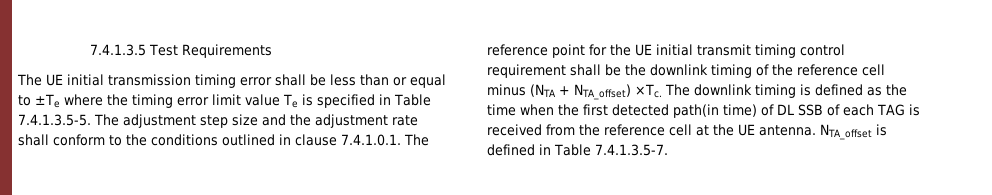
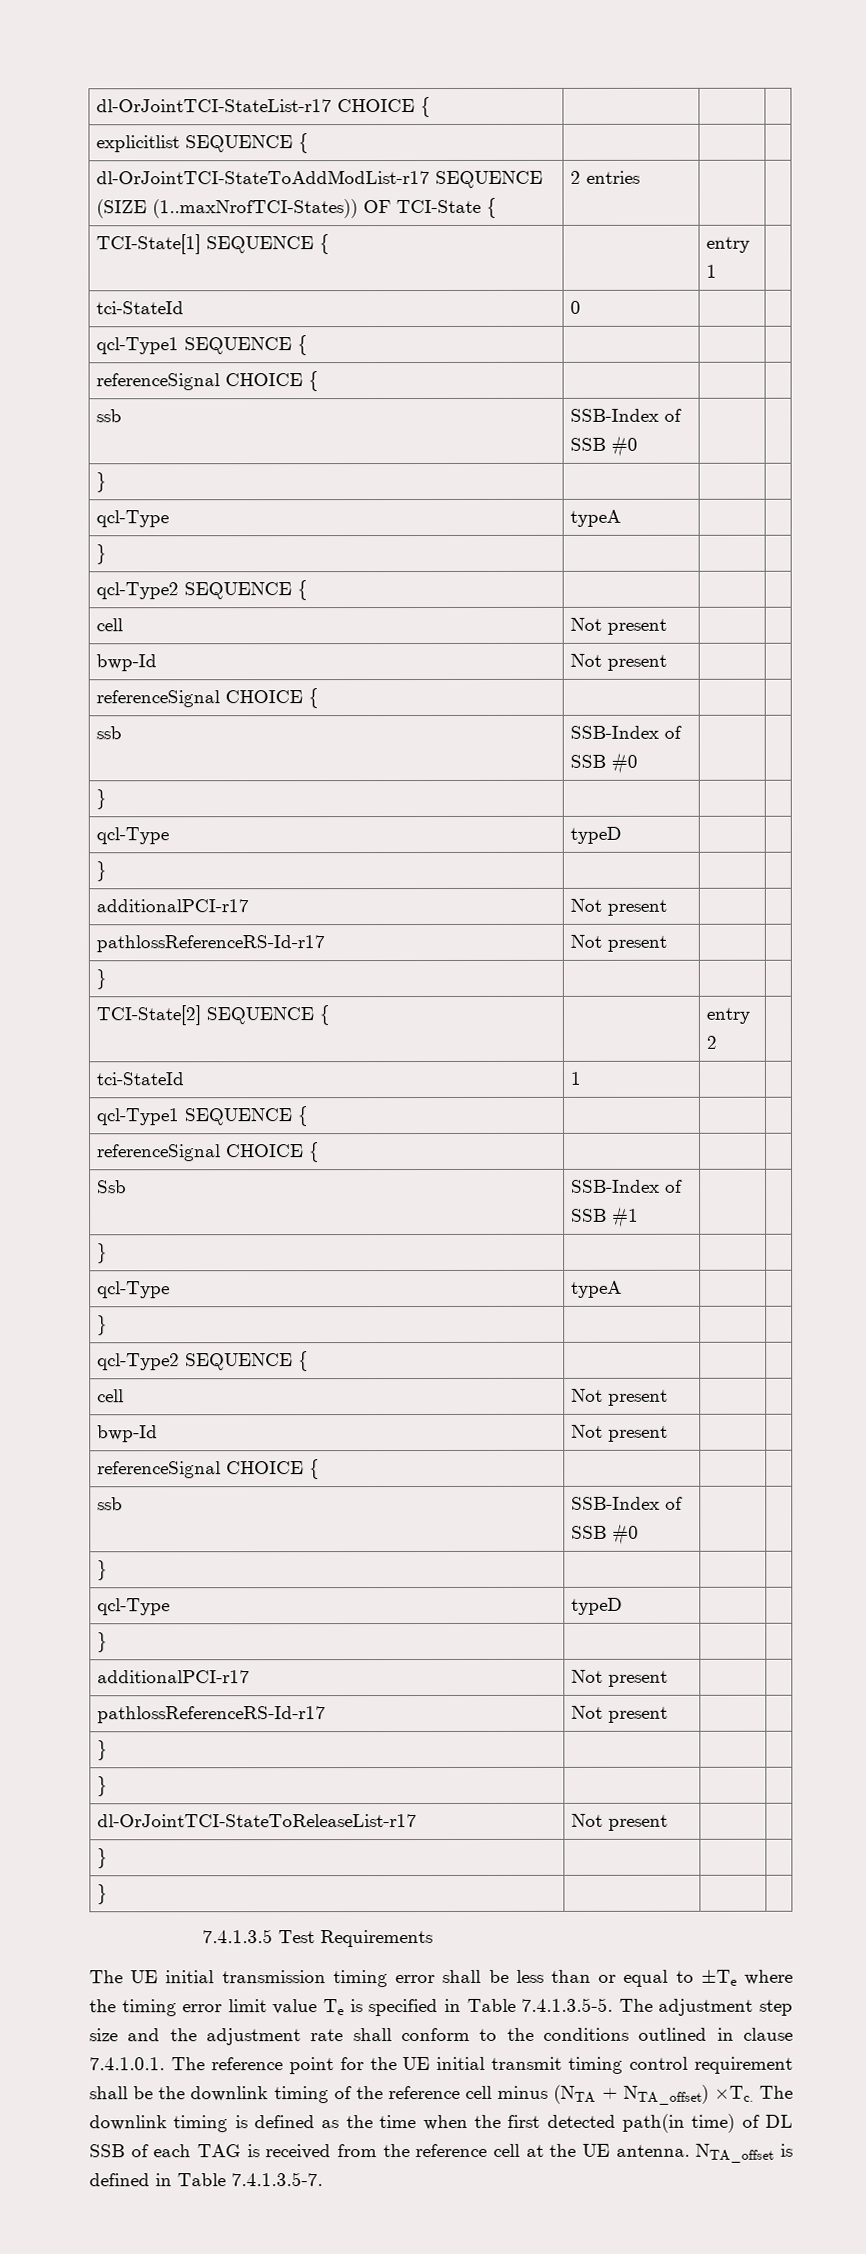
(89, 50) none -> [96,97,432,118] [96,133,310,154] [96,170,544,188] [96,197,498,219] [570,170,641,184] [96,234,331,255] [706,236,751,253] [706,264,718,278] [96,301,185,315] [570,300,582,314] [96,335,309,356] [96,371,320,392] [96,409,123,423] [570,408,683,422] [570,435,639,457] [96,472,108,493] [96,510,170,528] [570,509,622,527] [96,544,108,565] [96,580,309,601] [96,618,124,632] [570,617,668,635] [96,654,158,672] [570,653,668,671] [96,688,320,709] [96,726,123,740] [570,725,683,739] [570,752,639,774] [96,789,108,810] [96,827,170,845] [570,826,623,844] [96,861,108,882] [96,899,250,913] [570,898,668,916] [96,935,326,953] [570,934,668,952] [96,969,108,990] [96,1005,331,1026] [706,1007,751,1024] [706,1035,718,1049] [96,1072,185,1086] [570,1071,582,1085] [96,1106,309,1127] [97,1142,321,1163] [97,1180,128,1194] [571,1179,684,1193] [571,1206,640,1228] [97,1243,109,1264] [97,1281,171,1299] [571,1280,623,1298] [97,1315,109,1336] [97,1351,310,1372] [97,1389,125,1403] [571,1388,669,1406] [97,1425,159,1443] [571,1424,669,1442] [97,1459,321,1480] [97,1497,124,1511] [571,1496,684,1510] [571,1523,640,1545] [97,1560,109,1581] [97,1598,171,1616] [571,1597,624,1615] [97,1632,109,1653] [97,1670,251,1684] [571,1669,669,1687] [97,1706,327,1724] [571,1705,669,1723] [97,1740,109,1761] [97,1776,109,1797] [97,1814,418,1828] [571,1813,669,1831] [97,1848,109,1869] [97,1884,109,1905] dl-OrJointTCI-StateList-r17 CHOICE { | | | // explicitlist SEQUENCE { | | | // dl-OrJointTCI-StateToAddModList-r17 SEQUENCE (SIZE (1..maxNrofTCI-States)) OF TCI-State { | 2 entries | | // TCI-State[1] SEQUENCE { | | entry 1 | // tci-StateId | 0 | | // qcl-Type1 SEQUENCE { | | | // referenceSignal CHOICE { | | | // ssb | SSB-Index of SSB #0 | | // } | | | // qcl-Type | typeA | | // } | | | // qcl-Type2 SEQUENCE { | | | // cell | Not present | | // bwp-Id | Not present | | // referenceSignal CHOICE { | | | // ssb | SSB-Index of SSB #0 | | // } | | | // qcl-Type | typeD | | // } | | | // additionalPCI-r17 | Not present | | // pathlossReferenceRS-Id-r17 | Not present | | // } | | | // TCI-State[2] SEQUENCE { | | entry 2 | // tci-StateId | 1 | | // qcl-Type1 SEQUENCE { | | | // referenceSignal CHOICE { | | | // Ssb | SSB-Index of SSB #1 | | // } | | | // qcl-Type | typeA | | // } | | | // qcl-Type2 SEQUENCE { | | | // cell | Not present | | // bwp-Id | Not present | | // referenceSignal CHOICE { | | | // ssb | SSB-Index of SSB #0 | | // } | | | // qcl-Type | typeD | | // } | | | // additionalPCI-r17 | Not present | | // pathlossReferenceRS-Id-r17 | Not present | | // } | | | // } | | | // dl-OrJointTCI-StateToReleaseList-r17 | Not present | | // } | | | // } | | | //

